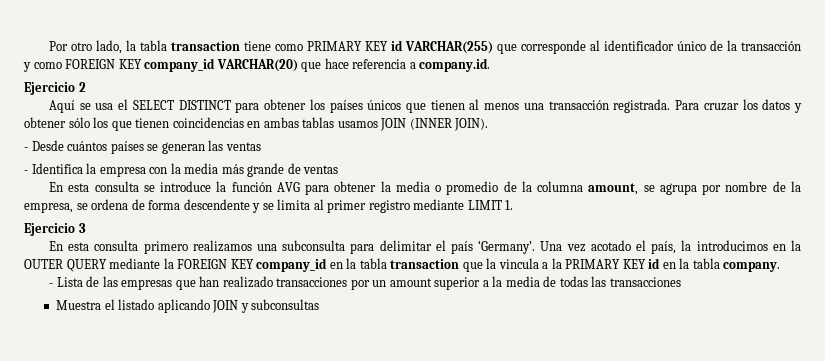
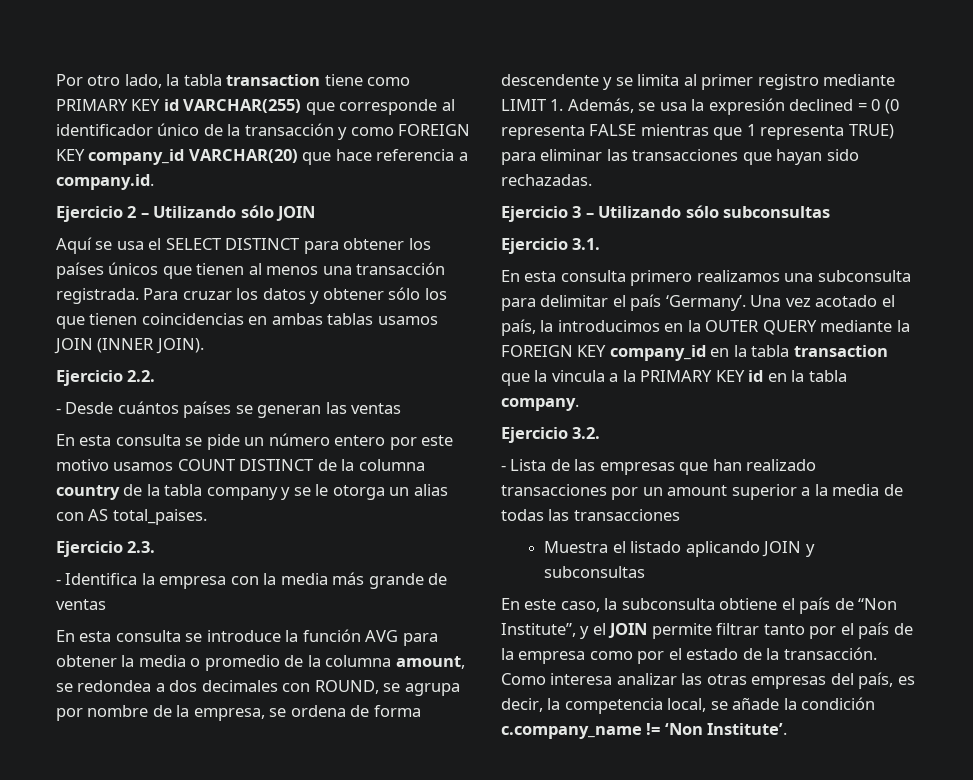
(86, 87) none -> [140,205,316,221] – Utilizando sólo JOIN
(489, 124) none -> [56,370,156,386] // Ejercicio 2.2.
(261, 146) none -> [56,433,454,450] [56,459,425,471] [56,484,448,500] [56,509,207,525] [56,541,156,557] // En esta consulta se pide un número entero por este motivo usamos COUNT DISTINCT de la columna country de la tabla company y se le otorga un alias con AS total_paises. // Ejercicio 2.3.
(655, 188) none -> [77,680,401,694] redondea a dos decimales con ROUND, se
[24,223,86,236] // Ejercicio 3 -> [567,98,899,115] [501,124,894,140] [501,149,859,165] [501,174,592,186] [501,205,831,222] [501,238,601,254] Además, se usa la expresión declined = 0 (0 representa FALSE mientras que 1 representa TRUE) para eliminar las transacciones que hayan sido rechazadas. // Ejercicio 3 – Utilizando sólo subconsultas // Ejercicio 3.1.
(781, 267) none -> [501,427,601,443] // Ejercicio 3.2.
(320, 304) none -> [501,597,898,614] [501,622,913,639] [501,647,877,664] [501,672,915,689] [501,697,876,714] [501,723,788,739] // En este caso, la subconsulta obtiene el país de “Non Institute”, y el JOIN permite filtrar tanto por el país de la empresa como por el estado de la transacción. Como interesa analizar las otras empresas del país, es decir, la competencia local, se añade la condición c.company_name != ‘Non Institute’.

